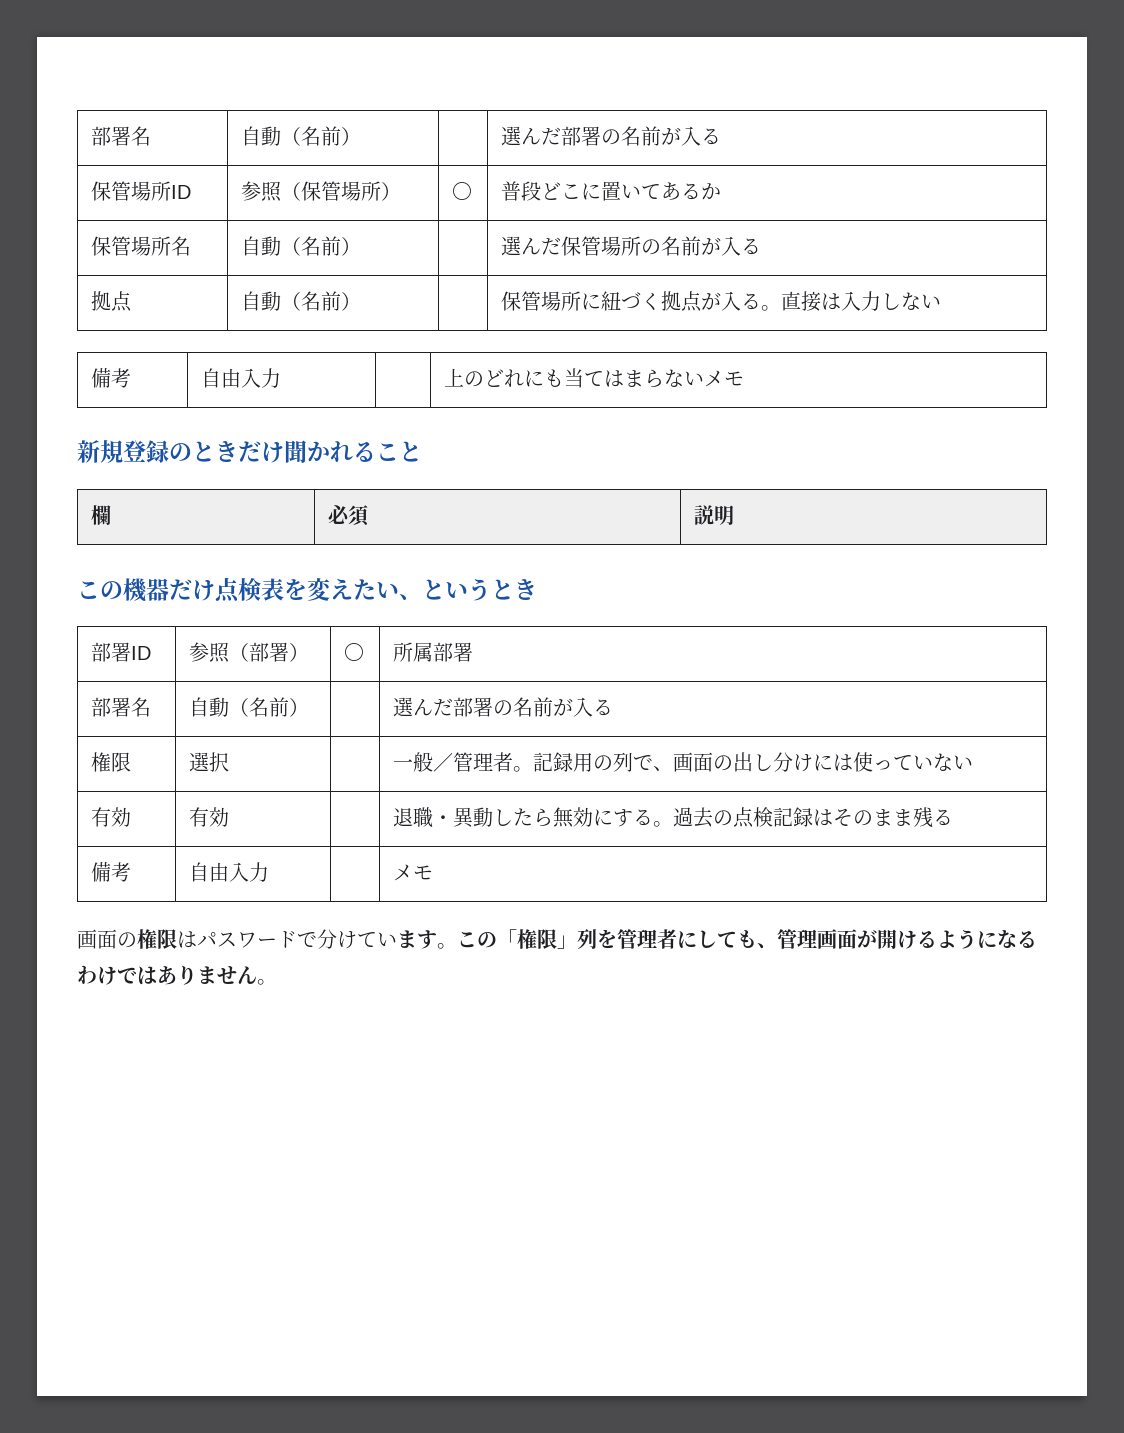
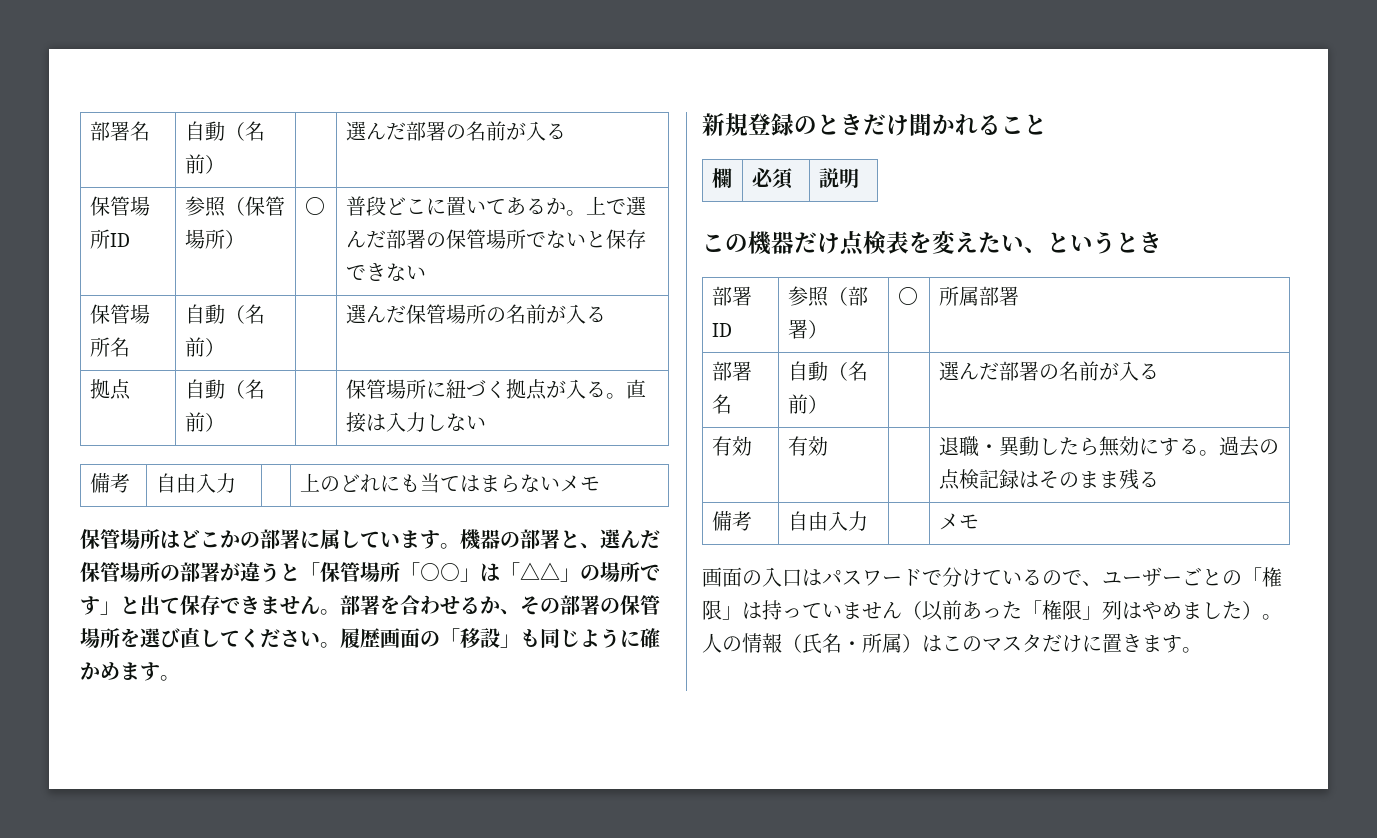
(722, 191) none -> [565,196,647,216] [345,229,646,249] [345,263,426,281] 。上で選んだ部署の保管場所でないと保存できない
(745, 378) none -> [80,529,660,550] [80,562,660,582] [80,595,660,615] [80,627,660,648] [80,662,180,681] // 保管場所はどこかの部署に属しています。機器の部署と、選んだ保管場所の部署が違うと「保管場所「○○」は「△△」の場所です」と出て保存できません。部署を合わせるか、その部署の保管場所を選び直してください。履歴画面の「移設」も同じように確かめます。
[91,752,132,772] [189,752,230,772] [393,752,974,772] // 権限 | 選択 | | 一般／管理者。記録用の列で、画面の出し分けには使っていない -> (1159, 371) none
[137,929,177,949] 権限 -> [762,567,802,587] 入口
[397,929,1037,950] [77,965,257,985] ます。この「権限」列を管理者にしても、管理画面が開けるようになるわけではありません -> [1022,567,1282,587] [702,600,1282,621] [702,633,1182,654] るので、ユーザーごとの「権限」は持っていません（以前あった「権限」列はやめました）。人の情報（氏名・所属）はこのマスタだけに置きます

